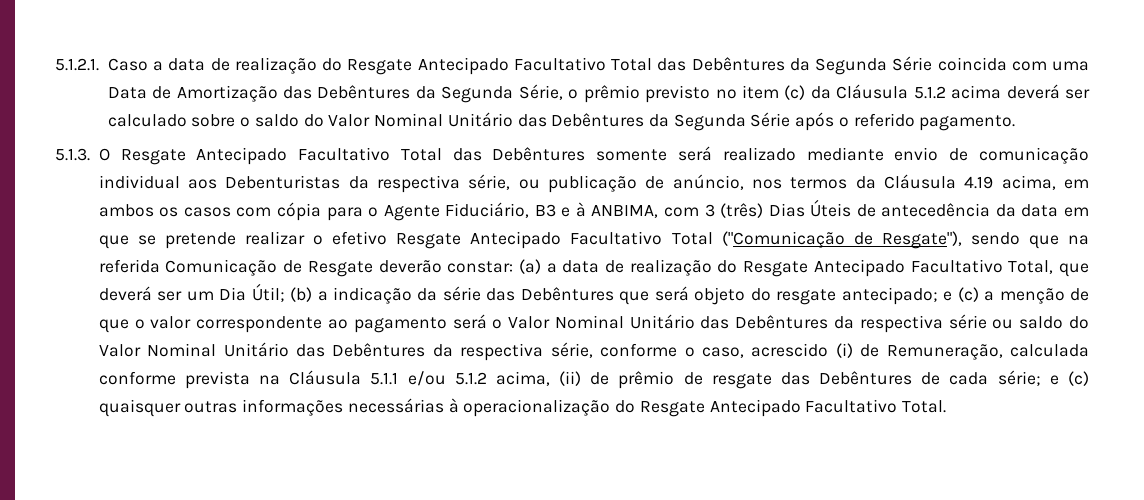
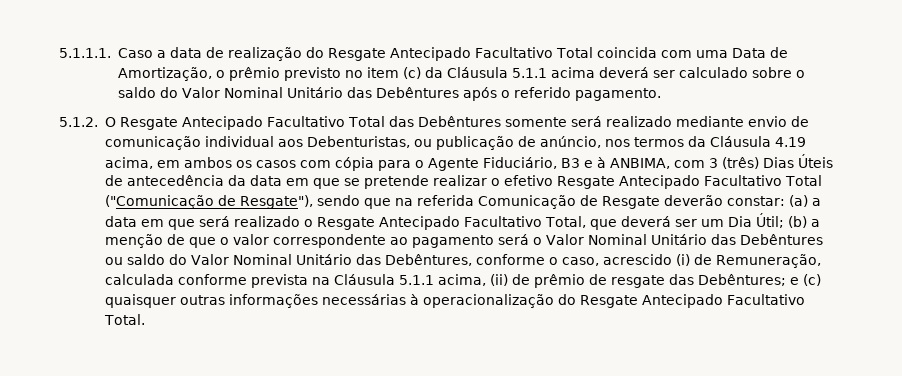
[55,58,99,71] 5.1.2.1. -> [59,48,111,58] 5.1.1.1.
[657,56,933,75] das Debêntures da Segunda Série -> (593, 52) none
[176,84,563,103] Amortização das Debêntures da Segunda Série, -> [117,67,212,81] Amortização,
[913,86,946,99] 5.1.2 -> [511,68,547,78] 5.1.1
[649,112,791,131] da Segunda Série -> (459, 92) none
[55,148,90,161] 5.1.3. -> [59,117,98,127] 5.1.2.
[225,174,511,193] Debenturistas da respectiva série, -> [306,136,410,148] Debenturistas,
[605,259,738,276] de realização do -> [140,216,313,230] em que será realizado o
[333,286,995,305] indicação da série das Debêntures que será objeto do resgate antecipado; e (c) a -> (820, 223) none
[834,314,987,333] da respectiva série -> (823, 239) none
[332,342,593,361] Debêntures da respectiva série, -> [384,254,472,266] Debêntures,
[407,371,487,386] e/ou 5.1.2 -> (434, 280) none
[819,370,1041,386] Debêntures de cada série; -> [697,274,786,286] Debêntures;

